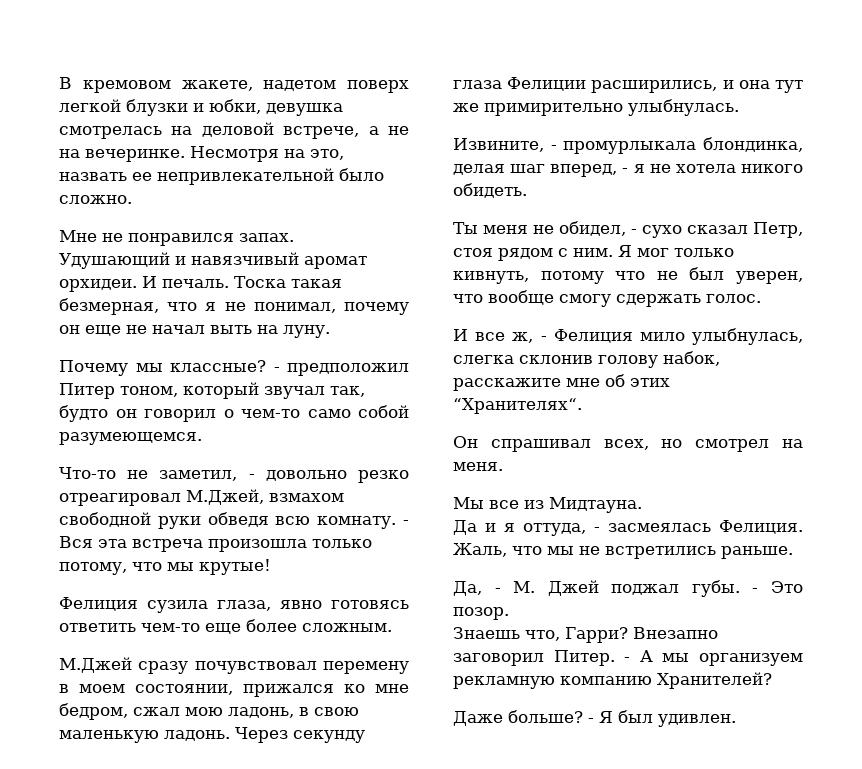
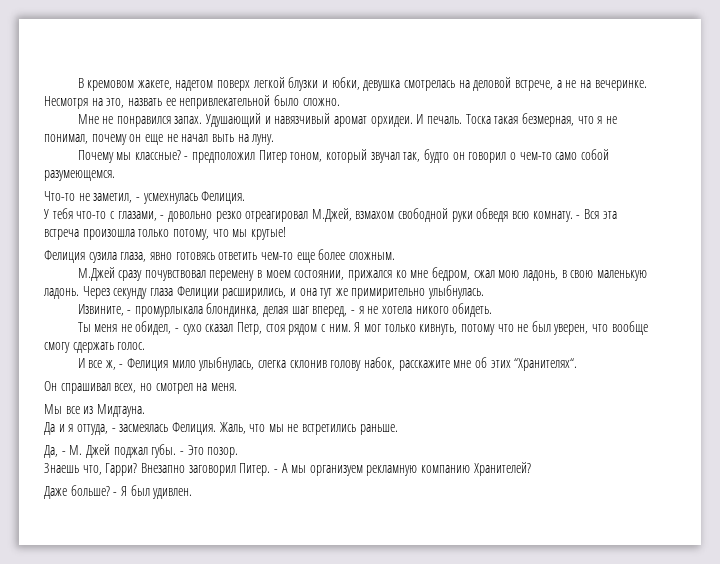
(255, 476) none -> [142,191,246,204] [44,208,165,221] усмехнулась Фелиция. // У тебя что-то с глазами, -

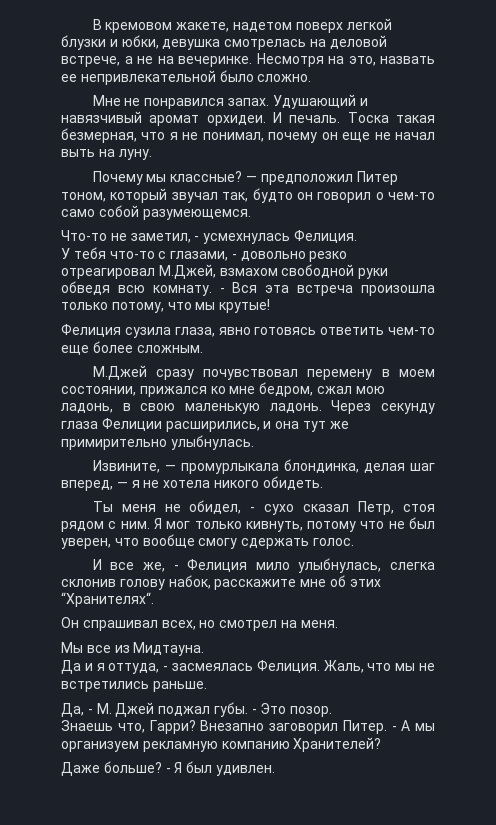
[184,156,189,160] - -> [246,176,258,182] —
[127,310,132,314] - -> [164,465,176,471] —
[351,310,356,314] - -> [116,482,128,488] —
[105,360,116,370] ж, -> [142,562,165,572] же,

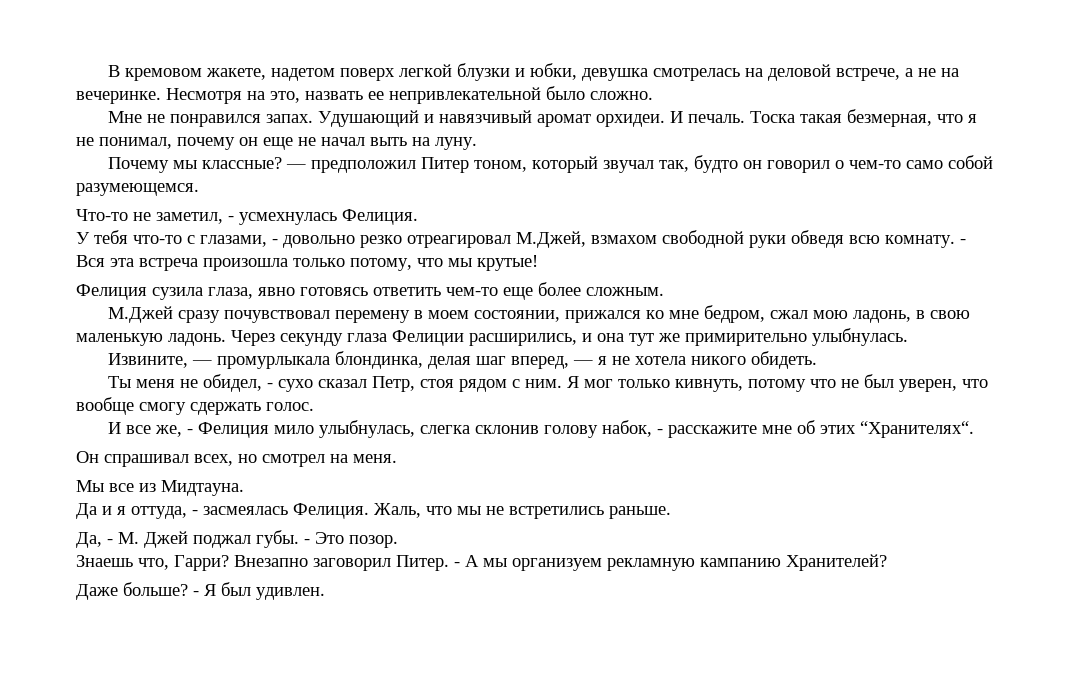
(211, 582) none -> [656,429,663,434] -
[221,741,290,749] компанию -> [700,558,781,567] кампанию

